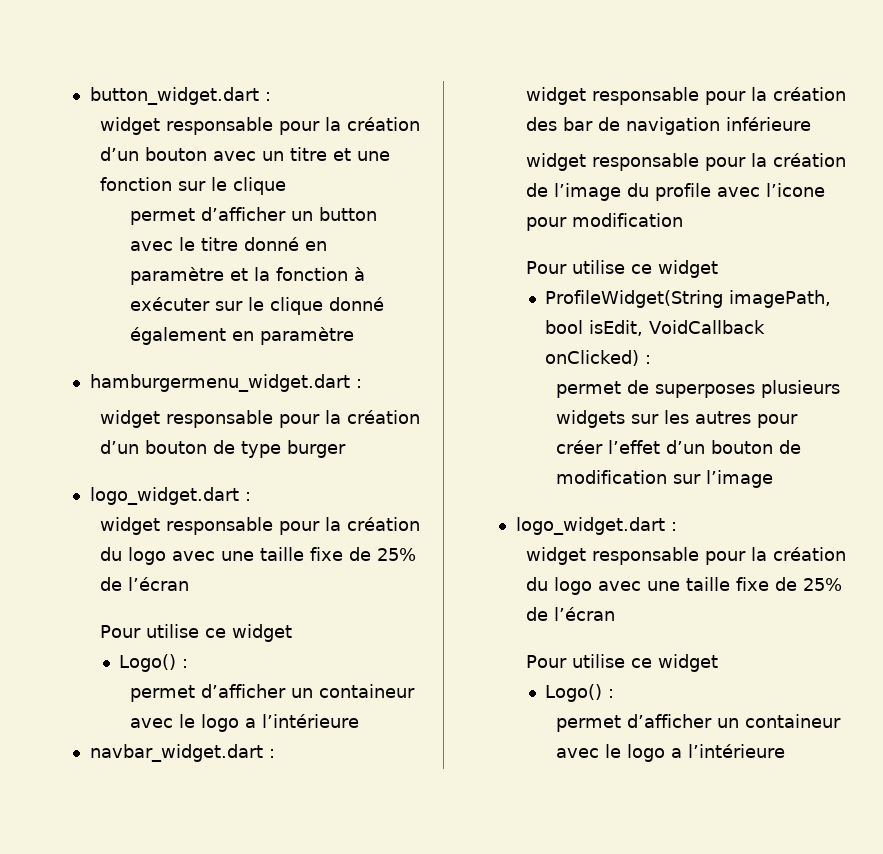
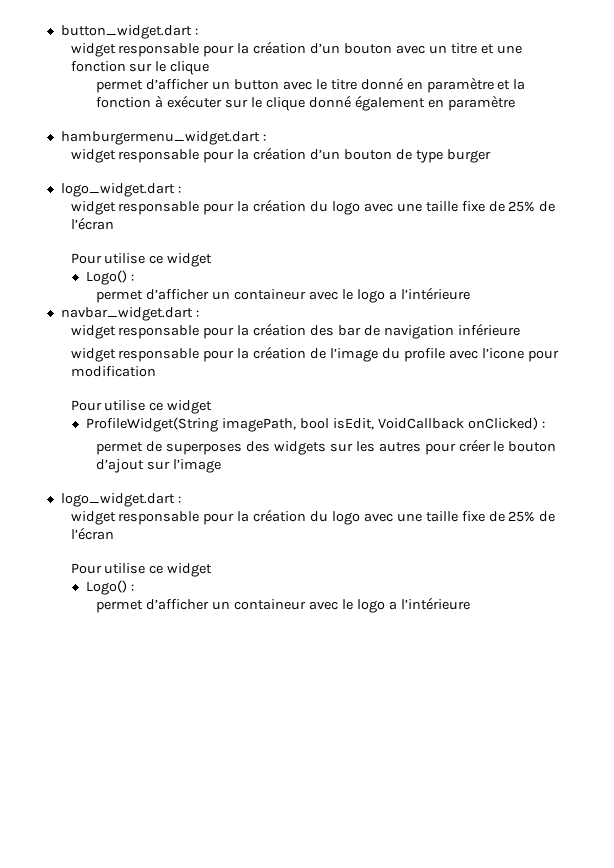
[760,380,840,398] plusieurs -> [246,441,271,452] des
[607,440,801,454] [555,470,667,484] l’effet d’un bouton de modification -> [493,441,557,452] [96,459,145,473] le bouton d’ajout

